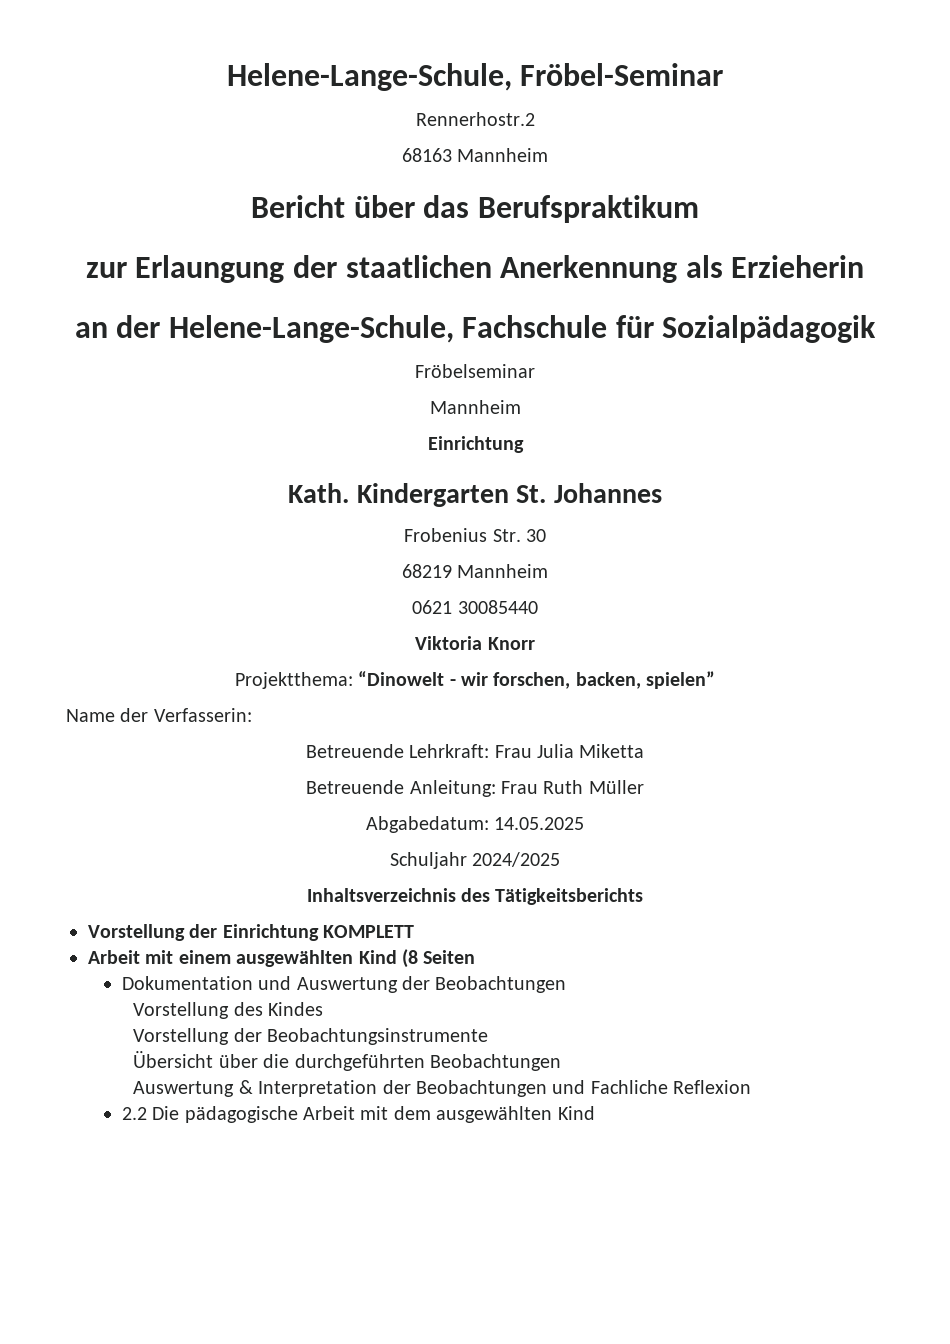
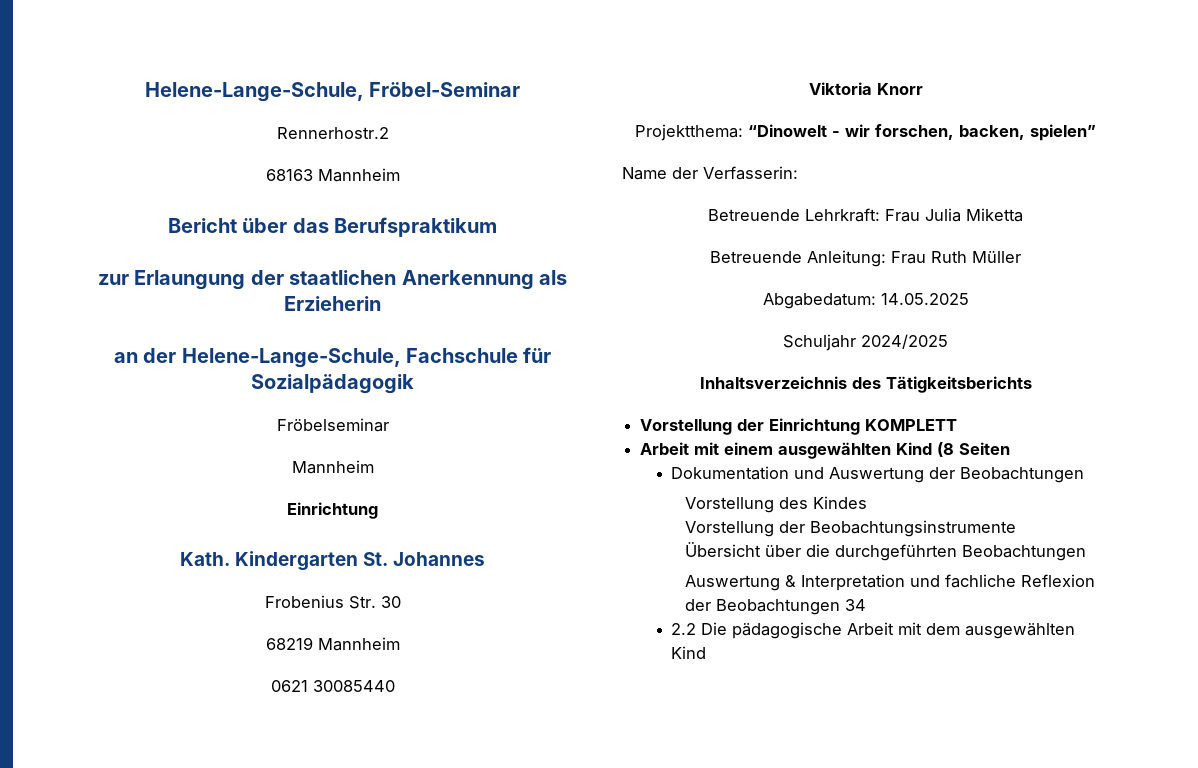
[382,1080,752,1097] der Beobachtungen und Fachliche Reflexion -> [909,574,1095,588] [684,599,866,615] und fachliche Reflexion der Beobachtungen 34

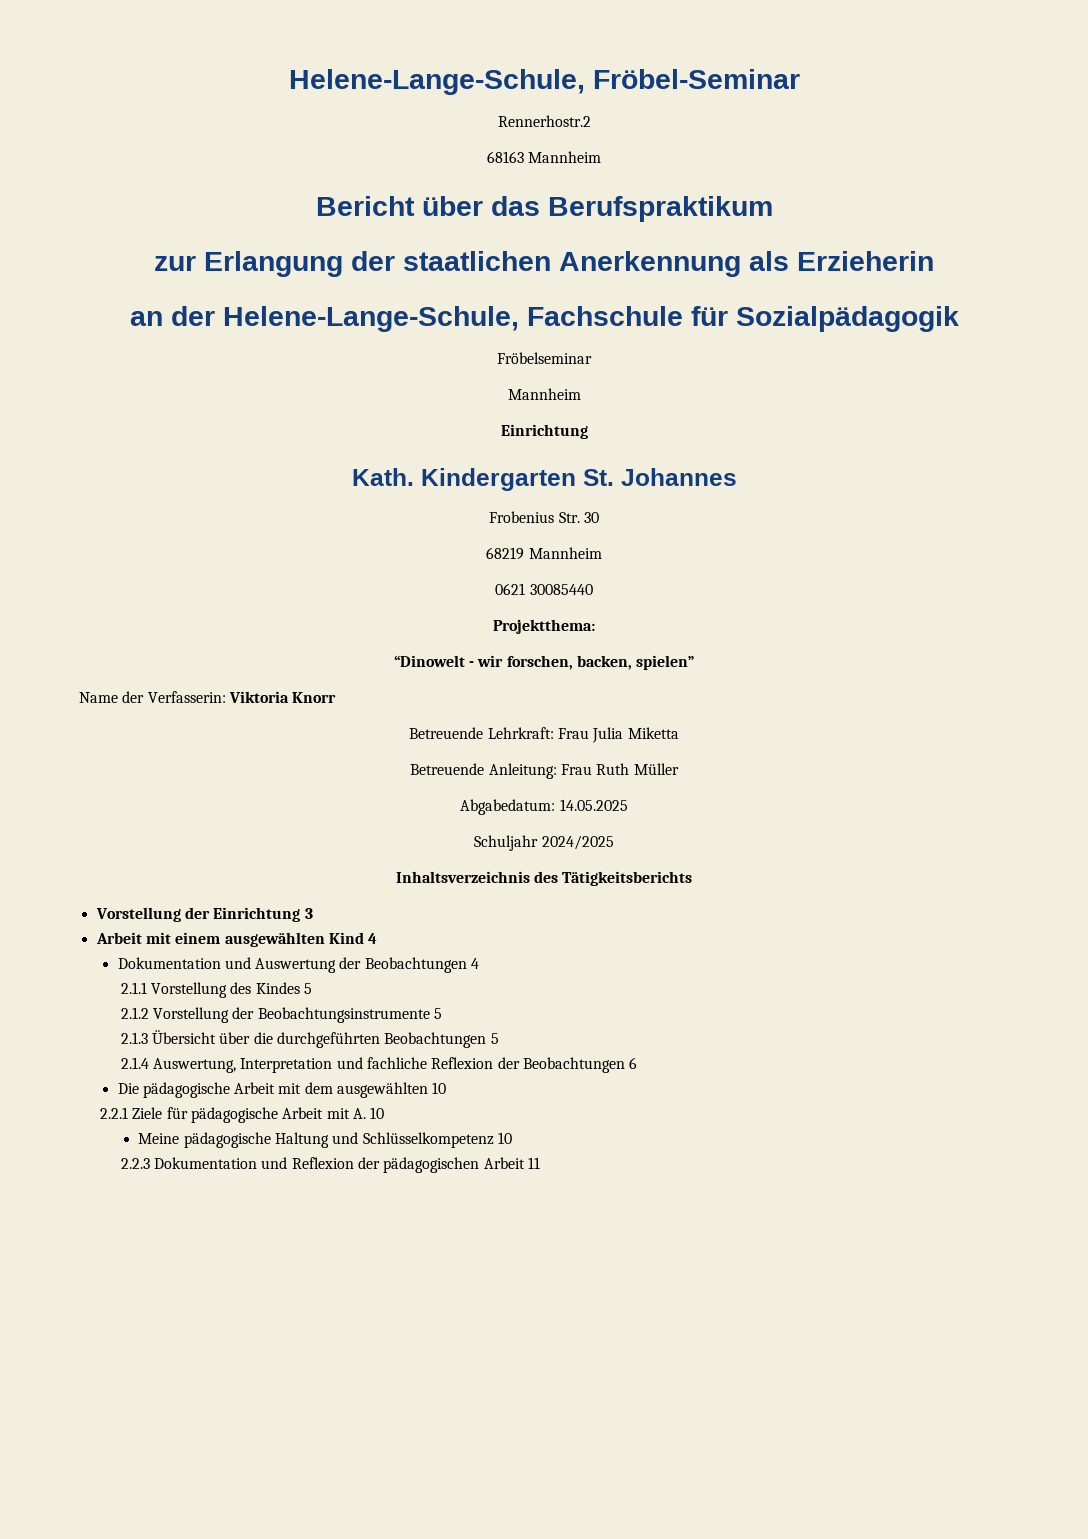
[134,270,246,290] Erlaungung -> [204,251,343,277] Erlangung
[808,82,923,95] [635,124,743,141] Viktoria Knorr // Projektthema: -> [493,619,595,634] Projektthema: //
(798, 173) none -> [228,691,337,703] Viktoria Knorr
[865,419,958,431] KOMPLETT -> [304,908,313,919] 3
[937,442,1011,457] (8 Seiten -> [368,933,378,944] 4
(1085, 475) // -> [471,958,480,969] [120,982,147,994] 4 // 2.1.1
(867, 502) // -> [304,983,313,994] [120,1007,149,1019] 5 // 2.1.2
(1016, 528) // -> [434,1008,443,1019] [120,1032,148,1044] 5 // 2.1.3
[684,575,796,591] // Auswertung & -> [490,1033,499,1044] [120,1057,237,1073] 5 // 2.1.4 Auswertung,
[844,599,866,611] [671,623,697,635] 34 // 2.2 -> [629,1057,638,1069] 6 //
[671,646,707,659] Kind -> [432,1082,447,1094] [99,1107,385,1123] [138,1132,513,1148] [120,1157,541,1173] 10 // 2.2.1 Ziele für pädagogische Arbeit mit A. 10 // Meine pädagogische Haltung und Schlüsselkompetenz 10 // 2.2.3 Dokumentation und Reflexion der pädagogischen Arbeit 11

